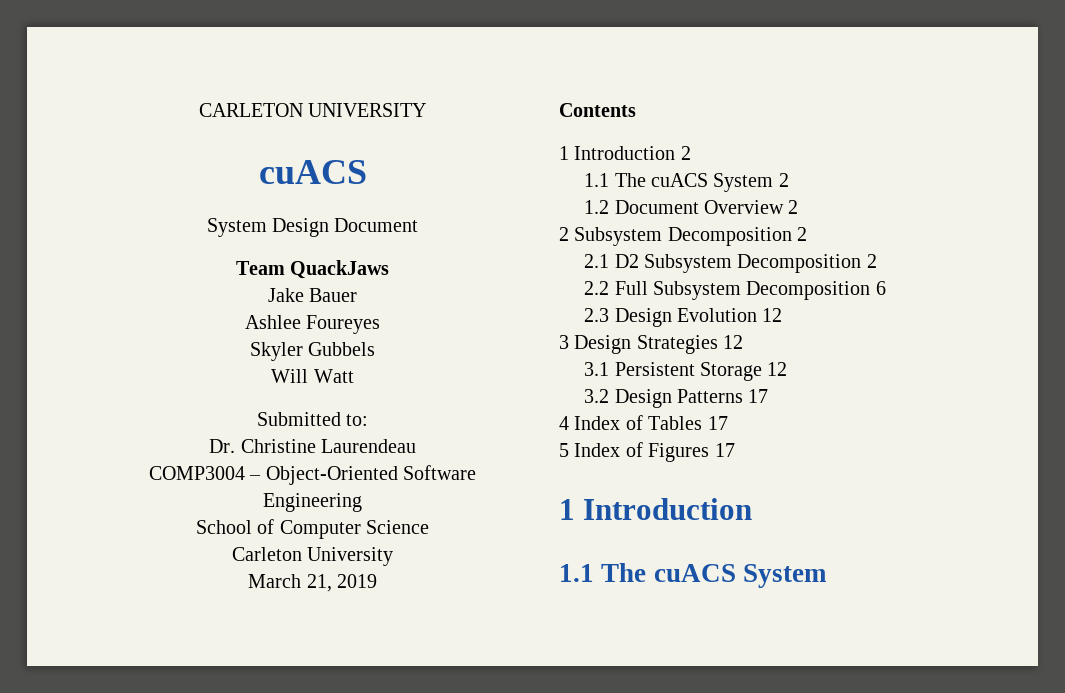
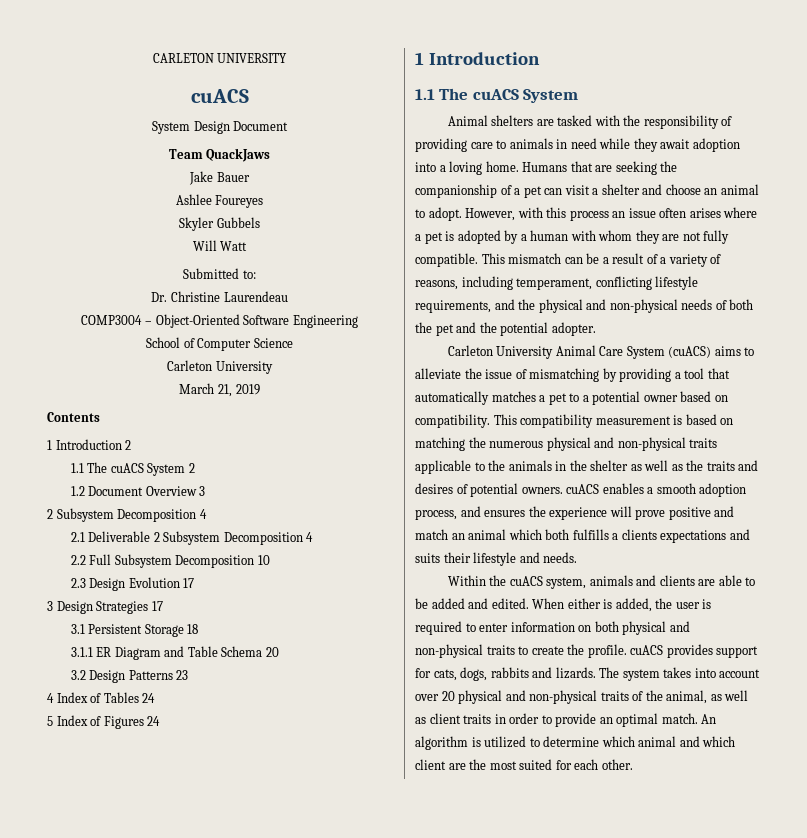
[788,200,799,214] [559,227,808,246] 2 // 2 Subsystem Decomposition 2 -> [199,486,206,496] [47,508,207,522] 3 // 2 Subsystem Decomposition 4
[614,254,877,273] D2 Subsystem Decomposition 2 -> [88,531,314,545] Deliverable 2 Subsystem Decomposition 4
[875,281,886,295] 6 -> [257,555,270,565] 10
[762,308,783,322] 12 -> [183,578,195,588] 17
[723,335,744,349] 12 -> [151,601,163,611] 17
[767,362,788,376] 12 -> [187,624,199,634] [70,646,279,660] 18 // 3.1.1 ER Diagram and Table Schema 20
[748,389,769,403] 17 -> [176,670,189,680] 23
[707,416,728,430] 17 -> [142,693,156,703] 24
[714,443,735,457] 17 -> [147,716,161,726] 24
(827, 576) none -> [447,115,733,129] [415,138,740,152] [415,161,678,175] [415,184,759,198] [415,207,758,221] [415,230,730,244] [415,253,722,267] [415,276,699,290] [415,299,754,313] [415,322,596,336] [447,345,755,359] [415,368,730,382] [415,391,728,405] [415,414,734,428] [415,437,718,451] [415,460,759,474] [415,483,747,497] [415,506,735,520] [415,529,750,543] [415,552,578,566] [447,575,756,589] [415,598,712,612] [415,621,690,635] [415,644,759,658] [415,667,761,681] [415,690,749,704] [415,713,717,727] [415,736,736,750] [415,759,633,770] // Animal shelters are tasked with the responsibility of providing care to animals in need while they await adoption into a loving home. Humans that are seeking the companionship of a pet can visit a shelter and choose an animal to adopt. However, with this process an issue often arises where a pet is adopted by a human with whom they are not fully compatible. This mismatch can be a result of a variety of reasons, including temperament, conflicting lifestyle requirements, and the physical and non-physical needs of both the pet and the potential adopter. // Carleton University Animal Care System (cuACS) aims to alleviate the issue of mismatching by providing a tool that automatically matches a pet to a potential owner based on compatibility. This compatibility measurement is based on matching the numerous physical and non-physical traits applicable to the animals in the shelter as well as the traits and desires of potential owners. cuACS enables a smooth adoption process, and ensures the experience will prove positive and match an animal which both fulfills a clients expectations and suits their lifestyle and needs. // Within the cuACS system, animals and clients are able to be added and edited. When either is added, the user is required to enter information on both physical and non-physical traits to create the profile. cuACS provides support for cats, dogs, rabbits and lizards. The system takes into account over 20 physical and non-physical traits of the animal, as well as client traits in order to provide an optimal match. An algorithm is utilized to determine which animal and which client are the most suited for each other.

